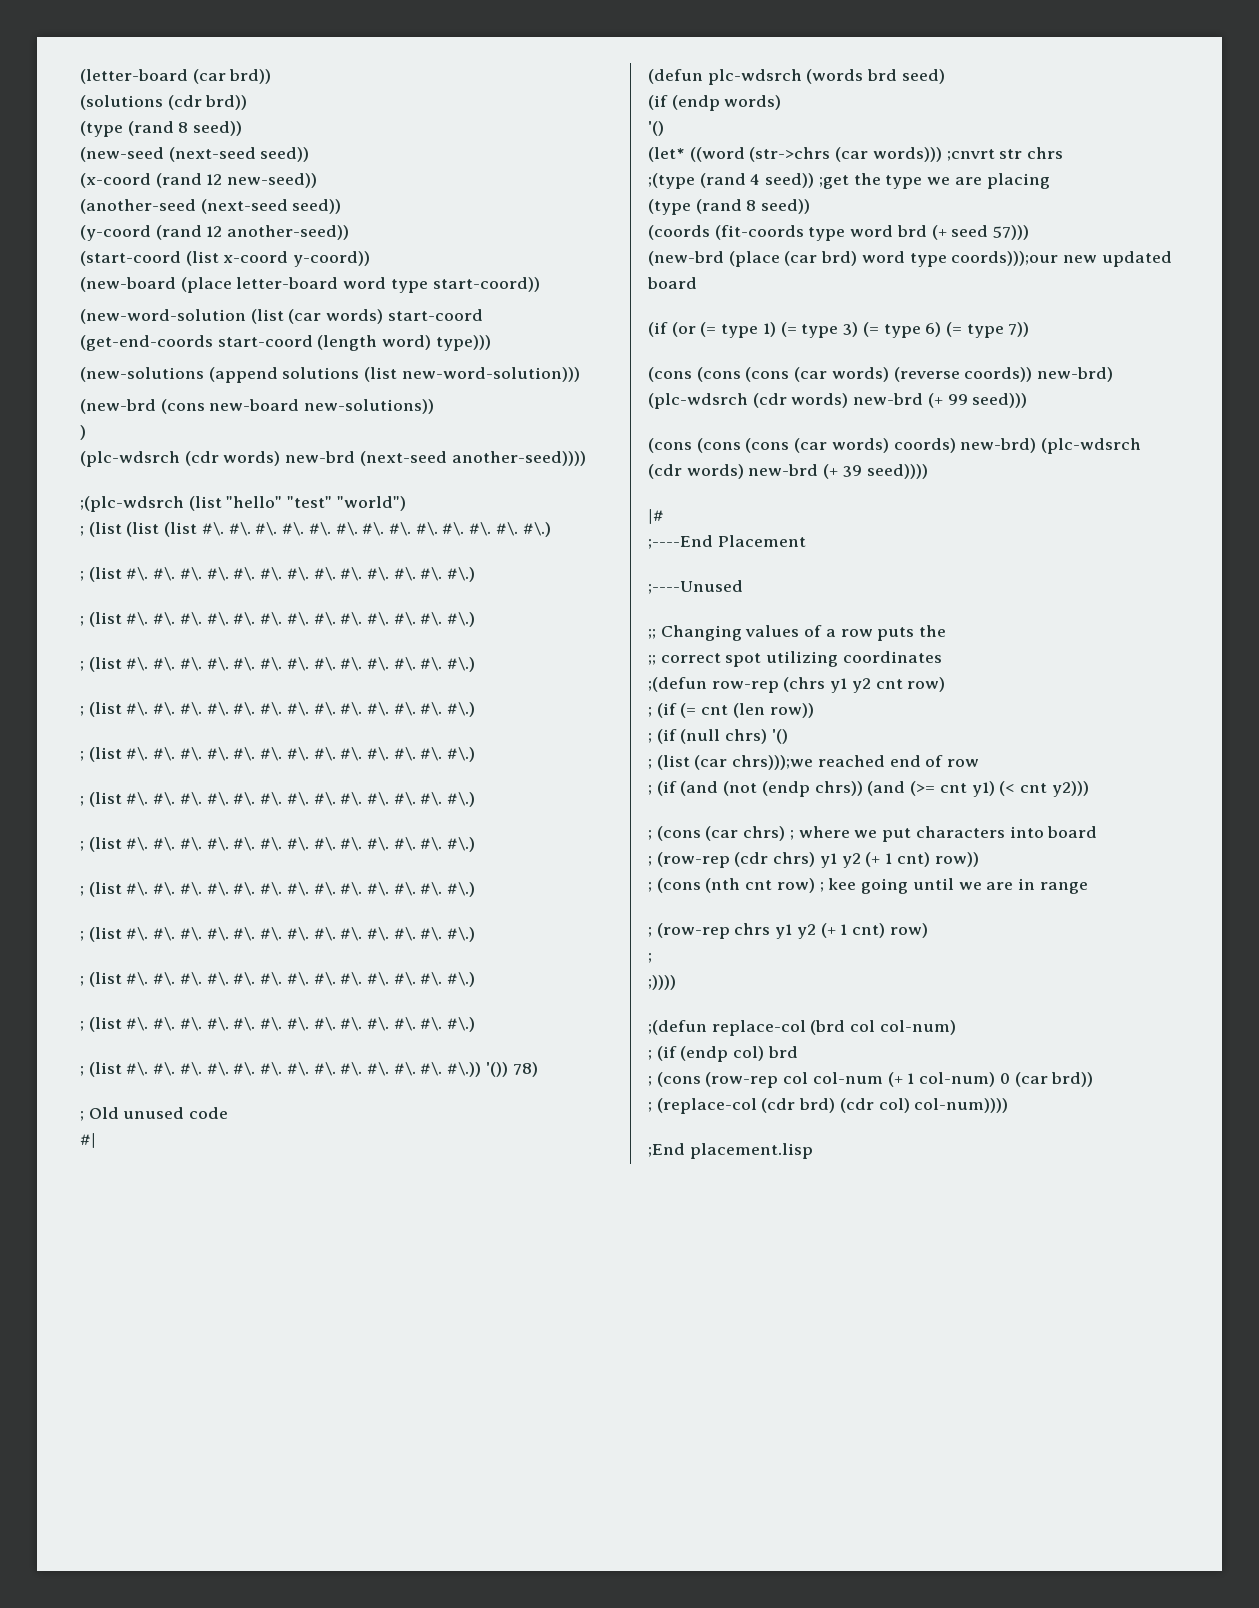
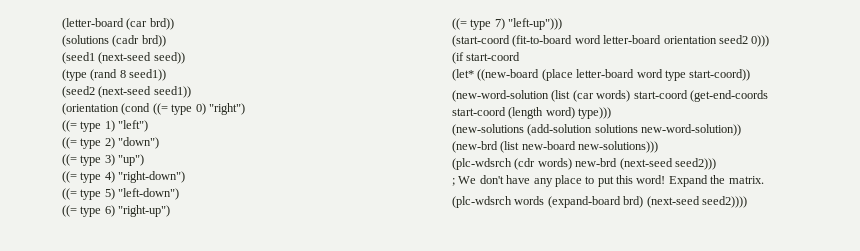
[167,95,248,110] [80,121,243,137] [80,147,310,162] [80,173,318,188] [80,199,342,214] [80,225,350,241] [80,251,371,267] [80,277,176,292] (cdr brd)) // (type (rand 8 seed)) // (new-seed (next-seed seed)) // (x-coord (rand 12 new-seed)) // (another-seed (next-seed seed)) // (y-coord (rand 12 another-seed)) // (start-coord (list x-coord y-coord)) // (new-board -> [112,35,166,47] [62,52,185,64] [62,69,167,81] [62,86,191,98] [62,103,245,115] [62,120,149,132] [62,137,160,149] [62,154,145,166] [62,171,186,183] [62,188,180,200] [62,205,171,217] [452,18,563,30] [452,35,770,47] [452,52,521,64] [452,69,540,81] (cadr brd)) // (seed1 (next-seed seed)) // (type (rand 8 seed1)) // (seed2 (next-seed seed1)) // (orientation (cond ((= type 0) "right") // ((= type 1) "left") // ((= type 2) "down") // ((= type 3) "up") // ((= type 4) "right-down") // ((= type 5) "left-down") // ((= type 6) "right-up") // ((= type 7) "left-up"))) // (start-coord (fit-to-board word letter-board orientation seed2 0))) // (if start-coord // (let* ((new-board
[208,367,580,383] [80,399,435,414] [80,425,86,440] (append solutions (list new-word-solution))) // (new-brd (cons new-board new-solutions)) // ) -> [527,124,742,136] [452,141,659,153] (add-solution solutions new-word-solution)) // (new-brd (list new-board new-solutions)))
[451,451,586,466] [80,496,406,512] [80,522,551,537] [80,567,476,582] [80,612,476,627] [80,657,476,672] [80,702,476,717] [80,747,476,762] [80,792,476,807] [80,837,476,852] [80,882,476,897] [80,927,476,942] [80,972,476,987] [80,1017,476,1032] [80,1062,538,1077] [80,1107,229,1121] [80,1133,96,1148] [648,69,945,85] [648,95,782,111] [648,121,664,136] [648,147,1064,162] [648,173,1050,189] [648,199,811,215] [648,225,1030,241] [648,251,1172,267] [647,277,697,289] [648,322,1030,338] [648,367,1114,382] [648,393,1028,409] [648,438,1142,454] [648,464,928,479] [648,509,664,524] [648,535,806,549] [648,580,743,594] [648,625,947,641] [648,651,942,667] [648,677,946,693] [648,703,814,718] [648,729,788,744] [648,755,980,770] [648,781,1089,797] [648,826,1098,842] [648,852,979,868] [648,878,1088,894] [648,923,928,939] [648,953,652,963] [648,975,676,990] [648,1020,956,1036] [648,1046,798,1062] [648,1072,1094,1088] [648,1098,1009,1114] [648,1143,813,1159] another-seed)))) // ;(plc-wdsrch (list "hello" "test" "world") // ; (list (list (list #\. #\. #\. #\. #\. #\. #\. #\. #\. #\. #\. #\. #\.) // ; (list #\. #\. #\. #\. #\. #\. #\. #\. #\. #\. #\. #\. #\.) // ; (list #\. #\. #\. #\. #\. #\. #\. #\. #\. #\. #\. #\. #\.) // ; (list #\. #\. #\. #\. #\. #\. #\. #\. #\. #\. #\. #\. #\.) // ; (list #\. #\. #\. #\. #\. #\. #\. #\. #\. #\. #\. #\. #\.) // ; (list #\. #\. #\. #\. #\. #\. #\. #\. #\. #\. #\. #\. #\.) // ; (list #\. #\. #\. #\. #\. #\. #\. #\. #\. #\. #\. #\. #\.) // ; (list #\. #\. #\. #\. #\. #\. #\. #\. #\. #\. #\. #\. #\.) // ; (list #\. #\. #\. #\. #\. #\. #\. #\. #\. #\. #\. #\. #\.) // ; (list #\. #\. #\. #\. #\. #\. #\. #\. #\. #\. #\. #\. #\.) // ; (list #\. #\. #\. #\. #\. #\. #\. #\. #\. #\. #\. #\. #\.) // ; (list #\. #\. #\. #\. #\. #\. #\. #\. #\. #\. #\. #\. #\.) // ; (list #\. #\. #\. #\. #\. #\. #\. #\. #\. #\. #\. #\. #\.)) '()) 78) // ; Old unused code // #| // (defun plc-wdsrch (words brd seed) // (if (endp words) // '() // (let* ((word (str->chrs (car words))) ;cnvrt str chrs // ;(type (rand 4 seed)) ;get the type we are placing // (type (rand 8 seed)) // (coords (fit-coords type word brd (+ seed 57))) // (new-brd (place (car brd) word type coords)));our new updated board // (if (or (= type 1) (= type 3) (= type 6) (= type 7)) // (cons (cons (cons (car words) (reverse coords)) new-brd) (plc-wdsrch (cdr words) new-brd (+ 99 seed))) // (cons (cons (cons (car words) coords) new-brd) (plc-wdsrch (cdr words) new-brd (+ 39 seed)))) // |# // ;----End Placement // ;----Unused // ;; Changing values of a row puts the // ;; correct spot utilizing coordinates // ;(defun row-rep (chrs y1 y2 cnt row) // ; (if (= cnt (len row)) // ; (if (null chrs) '() // ; (list (car chrs)));we reached end of row // ; (if (and (not (endp chrs)) (and (>= cnt y1) (< cnt y2))) // ; (cons (car chrs) ; where we put characters into board // ; (row-rep (cdr chrs) y1 y2 (+ 1 cnt) row)) // ; (cons (nth cnt row) ; kee going until we are in range // ; (row-rep chrs y1 y2 (+ 1 cnt) row) // ; // ;)))) // ;(defun replace-col (brd col col-num) // ; (if (endp col) brd // ; (cons (row-rep col col-num (+ 1 col-num) 0 (car brd)) // ; (replace-col (cdr brd) (cdr col) col-num)))) // ;End placement.lisp -> [674,158,716,170] [452,175,764,187] [452,196,747,208] seed2))) // ; We don't have any place to put this word! Expand the matrix. // (plc-wdsrch words (expand-board brd) (next-seed seed2))))

